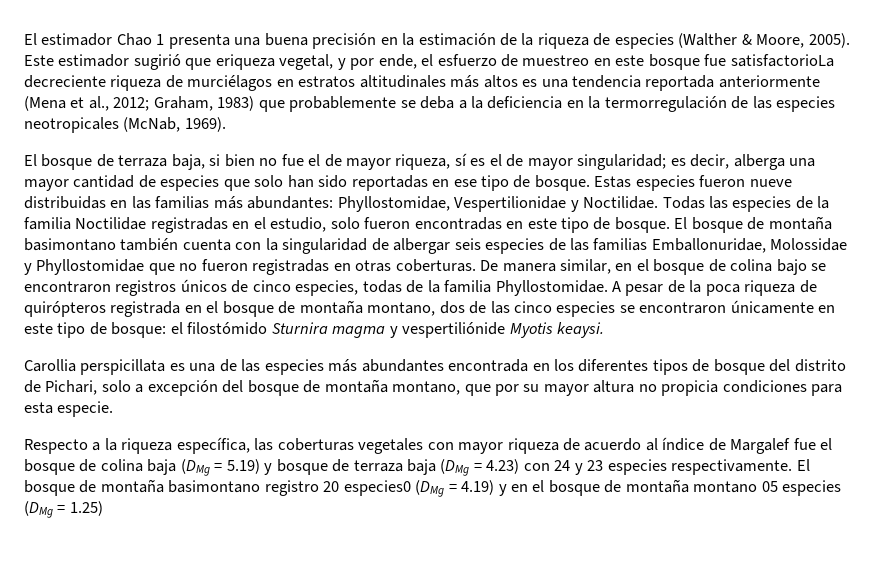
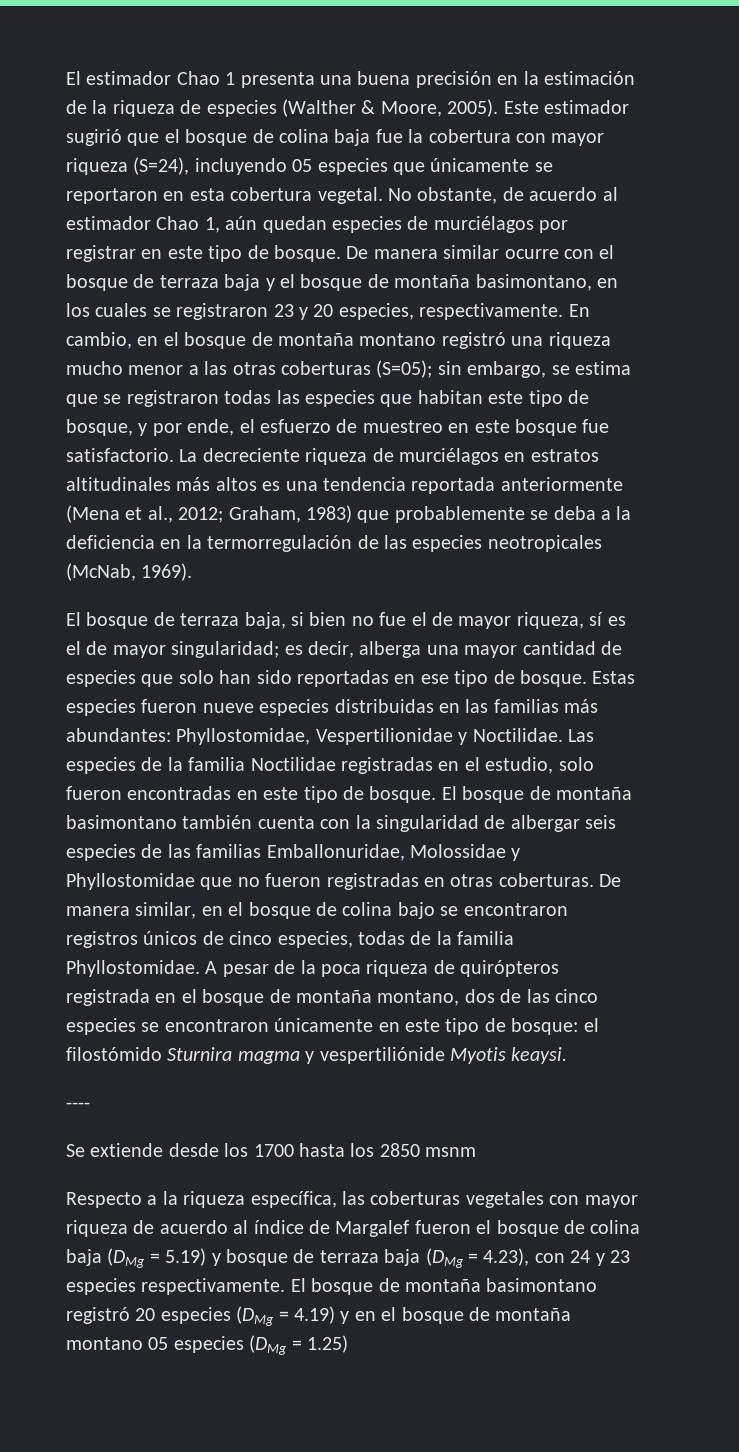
[215,54,334,70] eriqueza vegetal, -> [164,129,605,146] [66,157,553,175] [66,187,618,204] [66,216,569,233] [66,245,615,262] [66,274,618,291] [66,303,590,320] [66,332,611,349] [66,360,631,378] [66,390,589,407] [66,419,133,436] el bosque de colina baja fue la cobertura con mayor riqueza (S=24), incluyendo 05 especies que únicamente se reportaron en esta cobertura vegetal. No obstante, de acuerdo al estimador Chao 1, aún quedan especies de murciélagos por registrar en este tipo de bosque. De manera similar ocurre con el bosque de terraza baja y el bosque de montaña basimontano, en los cuales se registraron 23 y 20 especies, respectivamente. En cambio, en el bosque de montaña montano registró una riqueza mucho menor a las otras coberturas (S=05); sin embargo, se estima que se registraron todas las especies que habitan este tipo de bosque,
[730,54,834,67] satisfactorioLa -> [66,448,198,462] satisfactorio. La
(792, 183) none -> [259,699,330,716] especies
[662,196,729,209] Todas las -> [568,729,594,742] Las
[24,359,846,375] [24,379,843,396] [24,401,114,417] Carollia perspicillata es una de las especies más abundantes encontrada en los diferentes tipos de bosque del distrito de Pichari, solo a excepción del bosque de montaña montano, que por su mayor altura no propicia condiciones para esta especie. -> [66,1102,90,1109] [66,1143,477,1157] ---- // Se extiende desde los 1700 hasta los 2850 msnm
[793,438,816,450] fue -> [414,1220,471,1234] fueron
[486,459,520,474] 4.23) -> [483,1248,530,1266] 4.23),
[264,480,411,496] registro 20 especies0 -> [66,1307,231,1324] registró 20 especies

